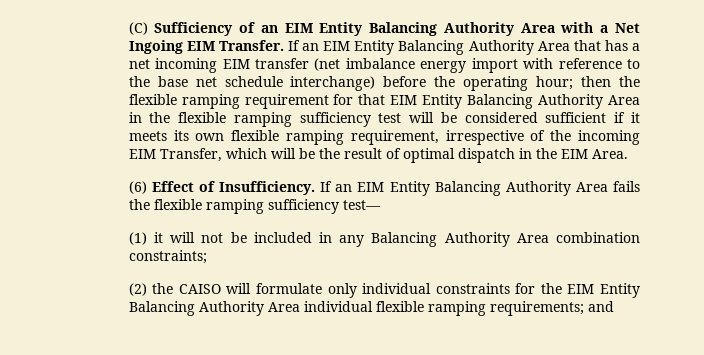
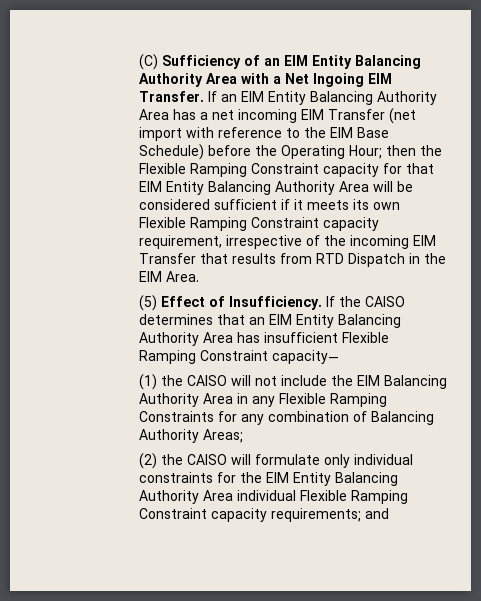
[573,40,601,51] that -> (170, 114) none
[254,58,467,73] transfer (net imbalance energy -> [328,108,417,124] Transfer (net
[157,76,641,91] [128,94,329,109] base net schedule interchange) before the operating hour; then the flexible ramping requirement -> [330,127,390,138] [139,144,443,160] [139,163,380,177] EIM Base Schedule) before the Operating Hour; then the Flexible Ramping Constraint capacity
[128,112,402,127] in the flexible ramping sufficiency test -> (370, 186) none
[231,130,344,145] flexible ramping -> [139,217,380,231] Flexible Ramping Constraint capacity
[159,148,515,163] Transfer, which will be the result of optimal dispatch -> [139,253,406,267] Transfer that results from RTD Dispatch
[128,181,147,194] (6) -> [139,295,158,311] (5)
[335,181,640,196] [128,199,381,214] [128,232,640,247] [128,250,207,264] an EIM Entity Balancing Authority Area fails the flexible ramping sufficiency test— // (1) it will not be included in any Balancing Authority Area combination constraints; -> [339,296,406,307] [139,314,402,328] [139,332,390,346] [139,350,340,364] [139,374,448,390] [139,393,388,407] [139,411,435,425] [139,429,244,443] the CAISO determines that an EIM Entity Balancing Authority Area has insufficient Flexible Ramping Constraint capacity— // (1) the CAISO will not include the EIM Balancing Authority Area in any Flexible Ramping Constraints for any combination of Balancing Authority Areas;
[375,301,486,316] flexible ramping -> [300,490,409,504] [139,508,268,522] Flexible Ramping Constraint capacity

